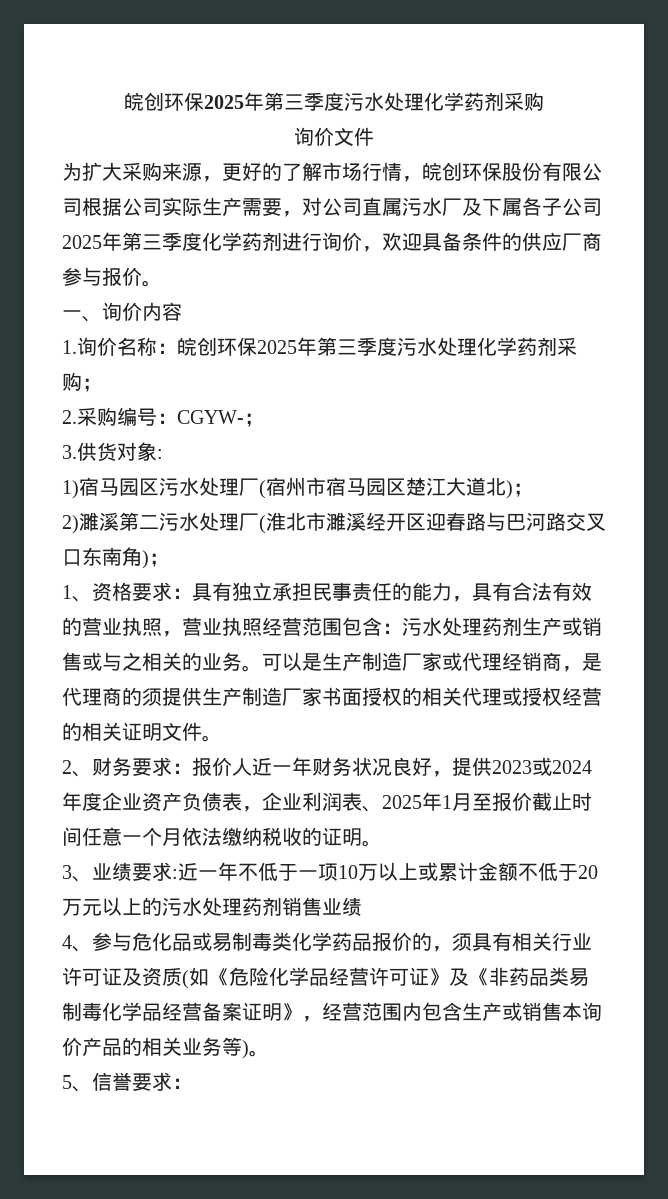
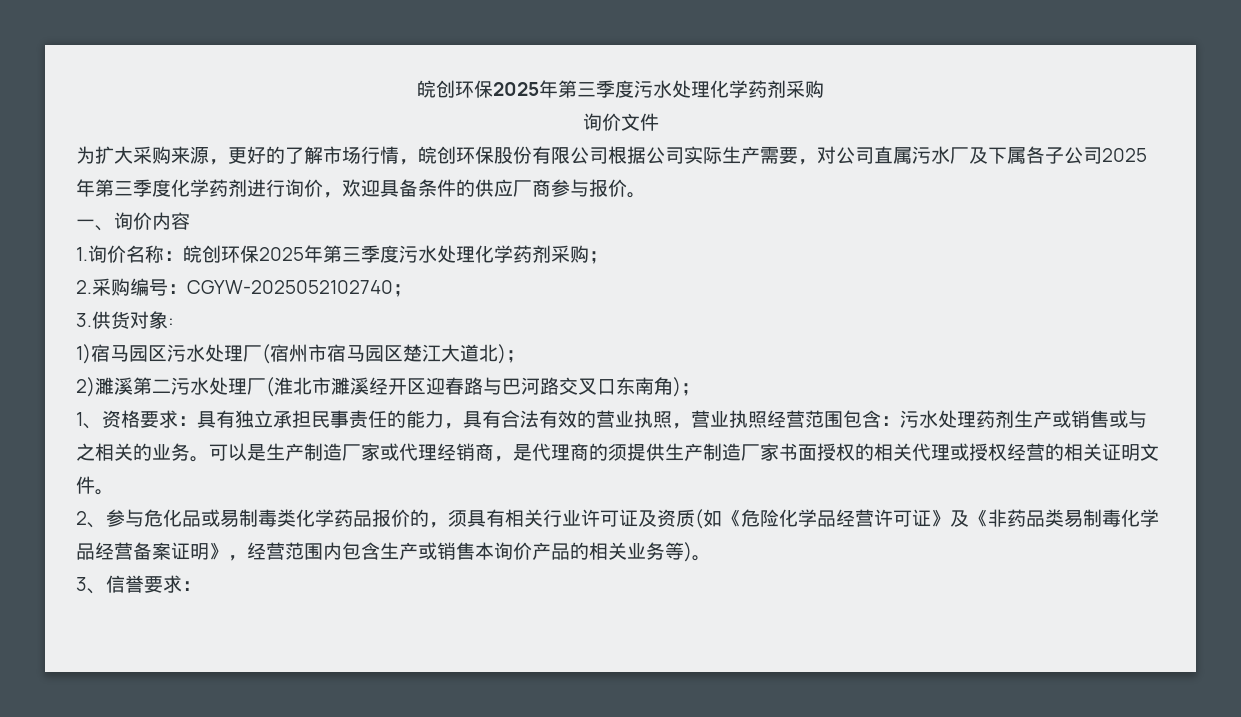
[177,410,244,424] CGYW- -> [187,280,393,294] CGYW-2025052102740
[92,757,592,777] [62,792,592,812] [62,827,382,847] [62,862,598,882] [62,897,362,916] [62,935,92,952] 财务要求：报价人近一年财务状况良好，提供2023或2024年度企业资产负债表，企业利润表、2025年1月至报价截止时间任意一个月依法缴纳税收的证明。 // 3、业绩要求:近一年不低于一项10万以上或累计金额不低于20万元以上的污水处理药剂销售业绩 // 4、 -> (106, 525) none
[62,1075,72,1089] 5 -> [76,577,87,591] 3

